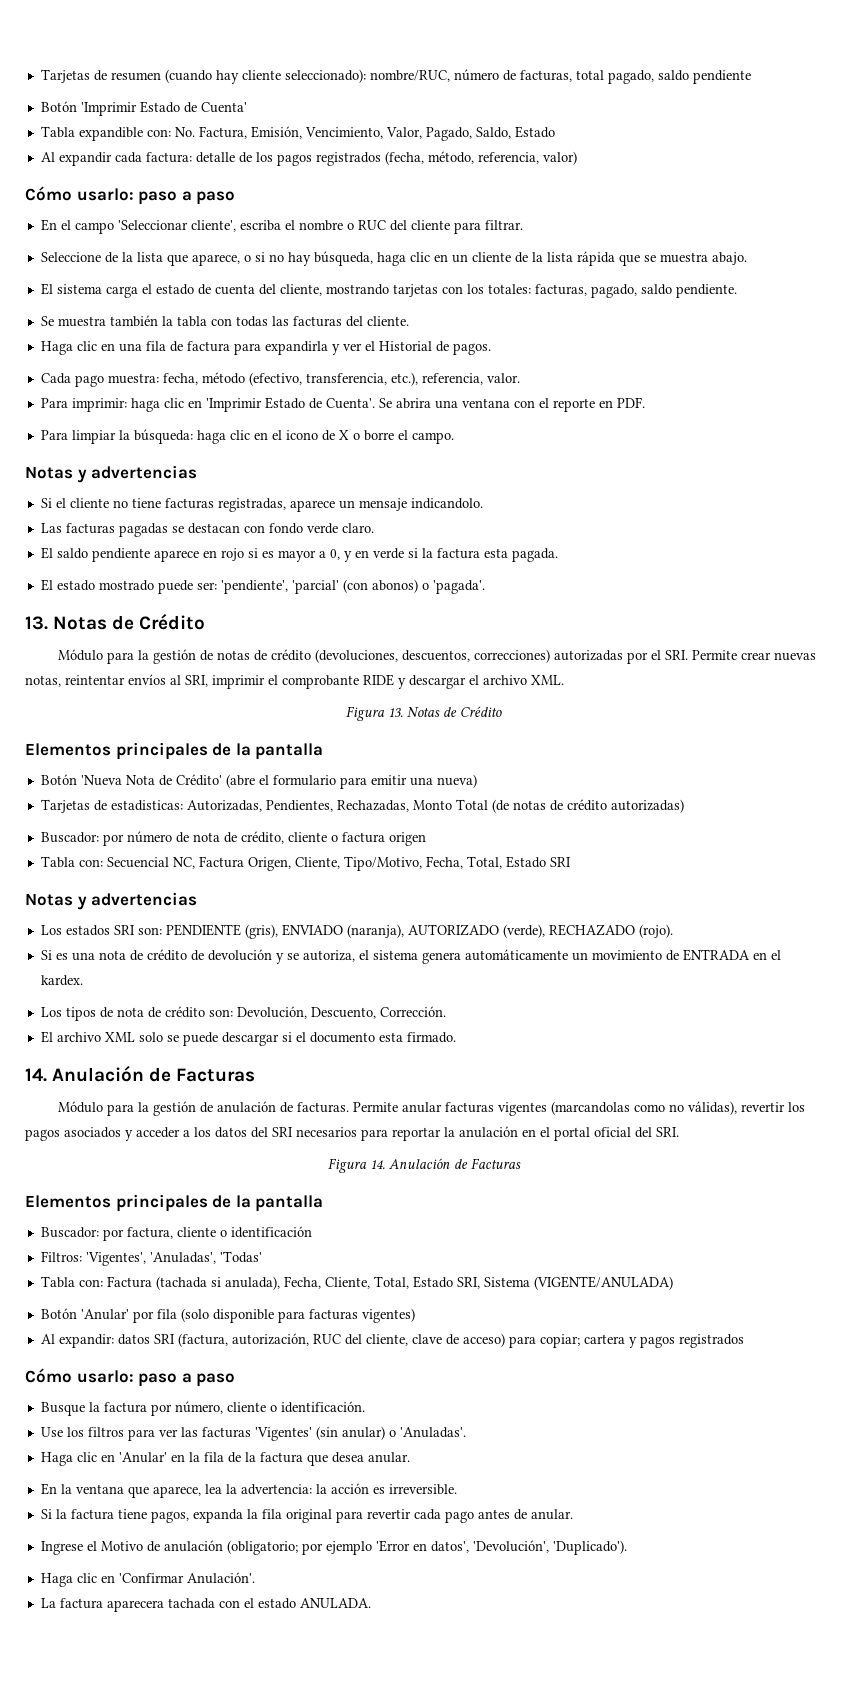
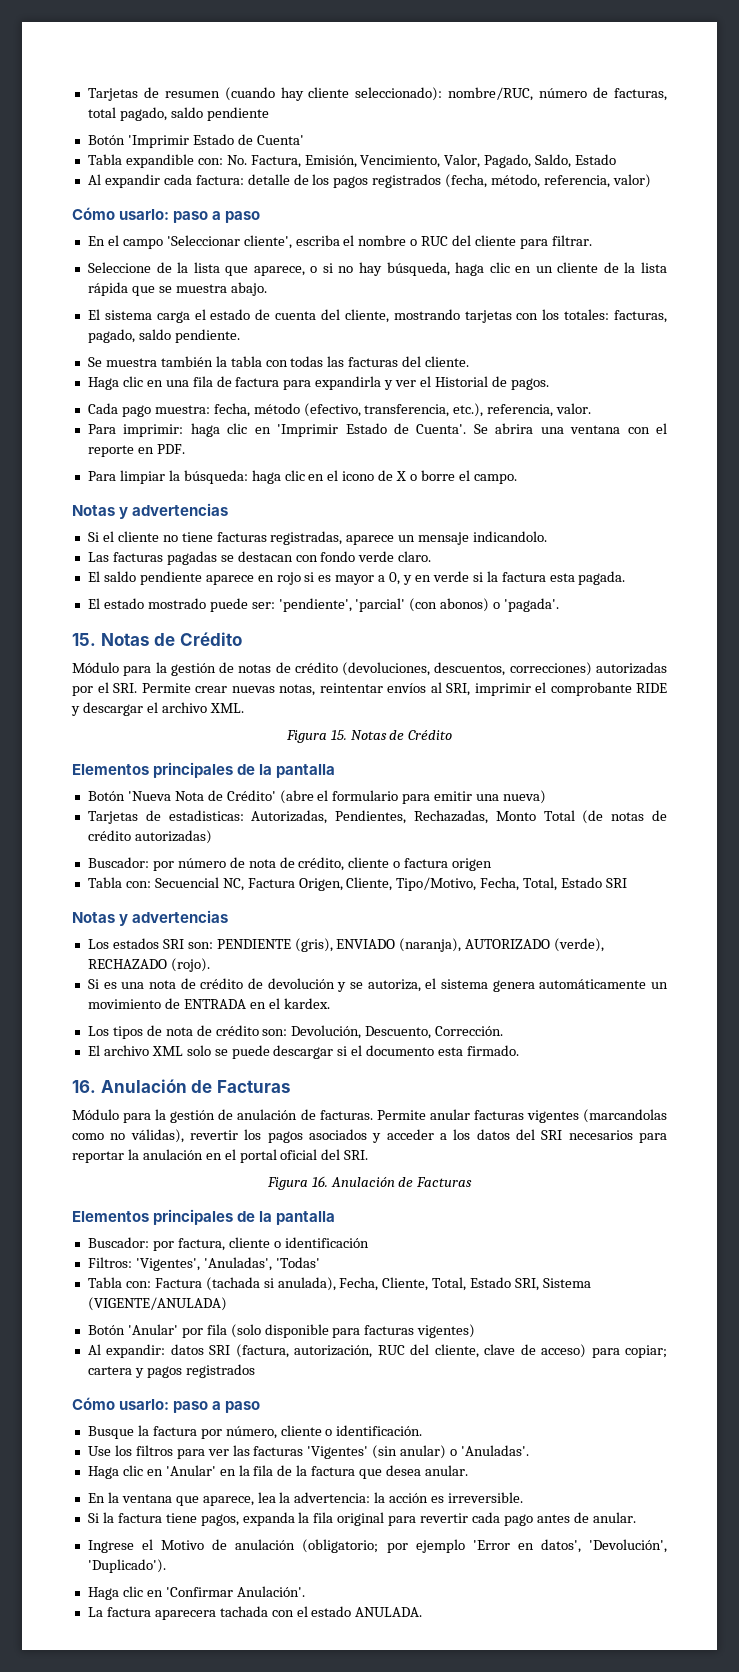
[25,616,48,630] 13. -> [72,633,96,646] 15.
[388,708,403,717] 13. -> [330,730,347,740] 15.
[25,1068,47,1082] 14. -> [72,1080,96,1093] 16.
[369,1160,385,1169] 14. -> [311,1176,328,1187] 16.

